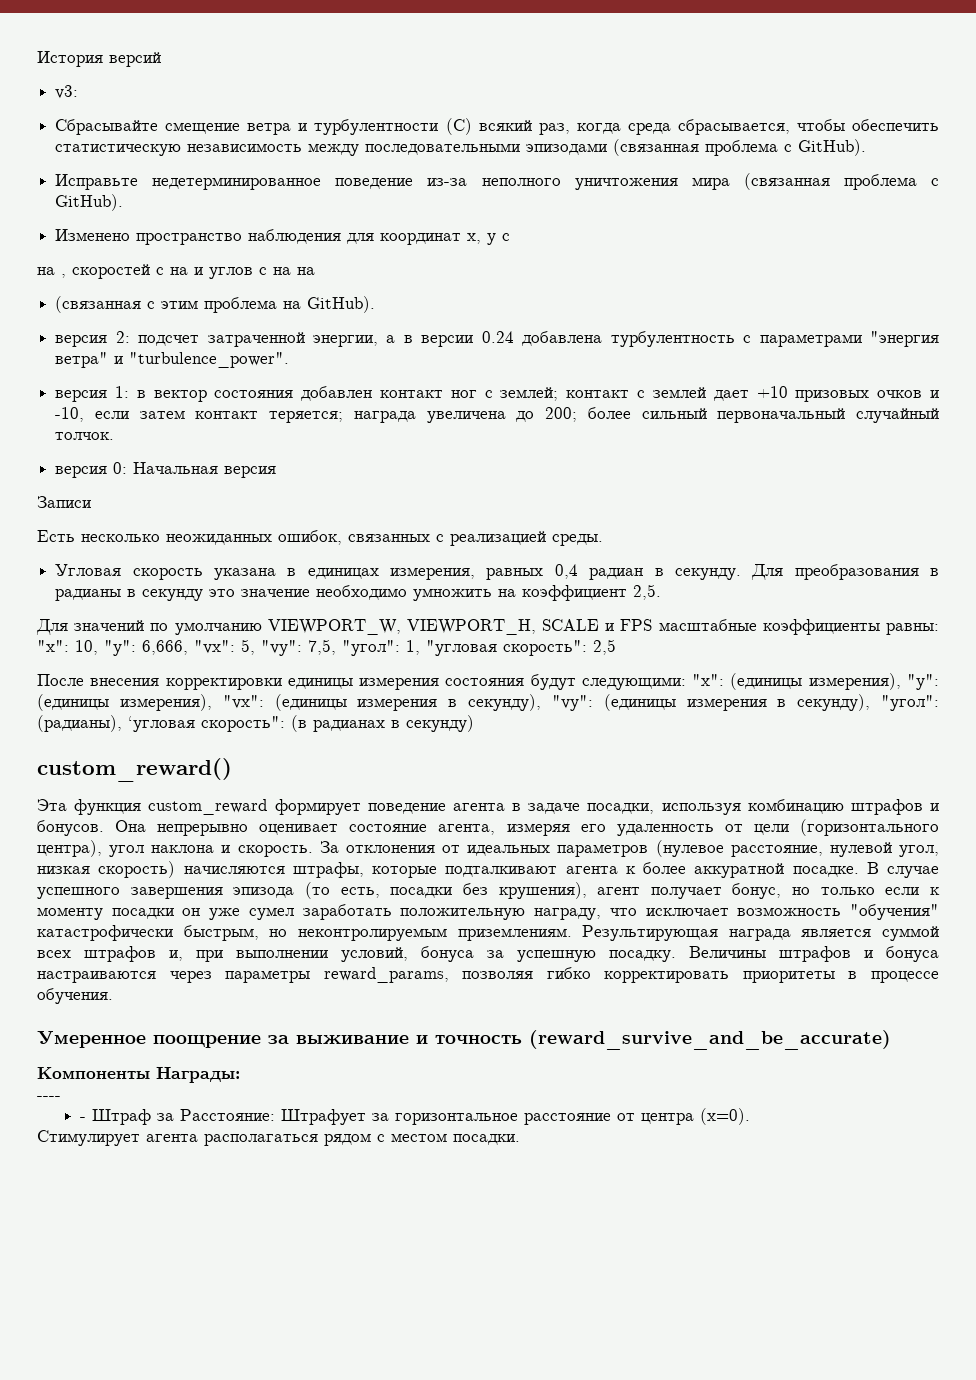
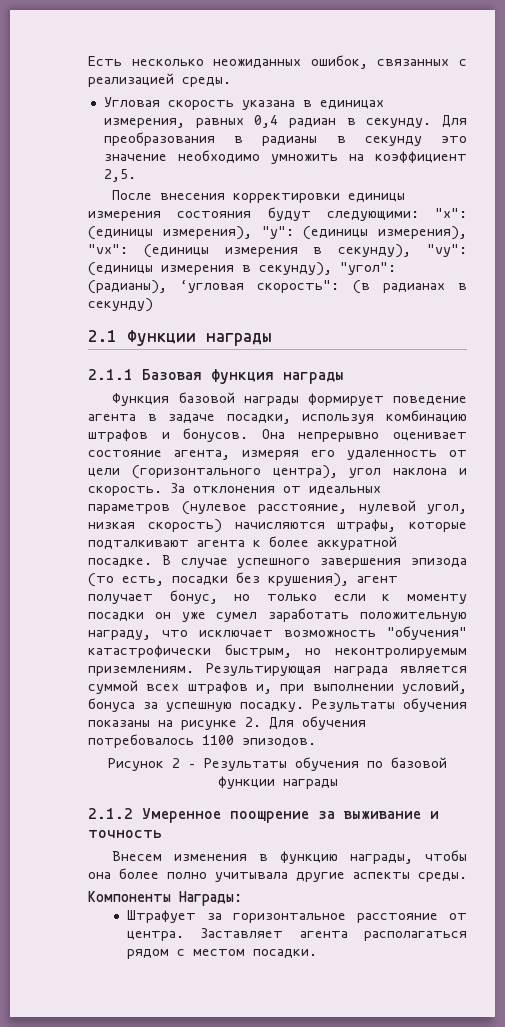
[37,51,161,67] [55,85,79,99] [55,118,939,135] [55,139,867,156] [55,173,939,190] [55,194,124,211] [55,229,511,245] [37,264,315,279] [55,296,376,313] [55,331,940,347] [55,352,290,368] [55,386,940,402] [55,407,939,423] [55,432,115,440] [55,462,277,478] [37,496,91,508] История версий // v3: // Сбрасывайте смещение ветра и турбулентности (C) всякий раз, когда среда сбрасывается, чтобы обеспечить статистическую независимость между последовательными эпизодами (связанная проблема с GitHub). // Исправьте недетерминированное поведение из-за неполного уничтожения мира (связанная проблема с GitHub). // Изменено пространство наблюдения для координат x, y с // на , скоростей с на и углов с на на // (связанная с этим проблема на GitHub). // версия 2: подсчет затраченной энергии, а в версии 0.24 добавлена турбулентность с параметрами "энергия ветра" и "turbulence_power". // версия 1: в вектор состояния добавлен контакт ног с землей; контакт с землей дает +10 призовых очков и -10, если затем контакт теряется; награда увеличена до 200; более сильный первоначальный случайный толчок. // версия 0: Начальная версия // Записи // -> (88, 61) none
[36,619,939,635] [37,639,616,656] // Для значений по умолчанию VIEWPORT_W, VIEWPORT_H, SCALE и FPS масштабные коэффициенты равны: "x": 10, "y": 6,666, "vx": 5, "vy": 7,5, "угол": 1, "угловая скорость": 2,5 -> (136, 175) none
[37,758,232,782] [37,799,268,815] custom_reward() // Эта функция custom_reward -> [88,330,272,346] [88,369,344,384] [112,392,299,406] 2.1 Функции награды // 2.1.1 Базовая функция награды // Функция базовой награды
[689,946,939,962] [37,967,939,983] [37,988,113,1004] Величины штрафов и бонуса настраиваются через параметры reward_params, позволяя гибко корректировать приоритеты в процессе обучения. // -> [312,698,467,712] [88,716,366,730] [88,734,316,748] [108,757,447,771] [217,776,338,789] [88,808,133,819] Результаты обучения показаны на рисунке 2. Для обучения потребовалось 1100 эпизодов. // Рисунок 2 – Результаты обучения по базовой функции награды // 2.1.2
[529,1030,891,1050] [37,1066,240,1083] [37,1096,61,1100] [80,1109,276,1125] (reward_survive_and_be_accurate) // Компоненты Награды: // ---- // - Штраф за Расстояние: -> [112,850,467,864] [88,868,467,882] [88,891,242,906] // Внесем изменения в функцию награды, чтобы она более полно учитывала другие аспекты среды. // Компоненты Награды: //
[641,1108,751,1125] [37,1130,140,1146] центра (x=0). // Стимулирует -> [126,928,284,941] центра. Заставляет

